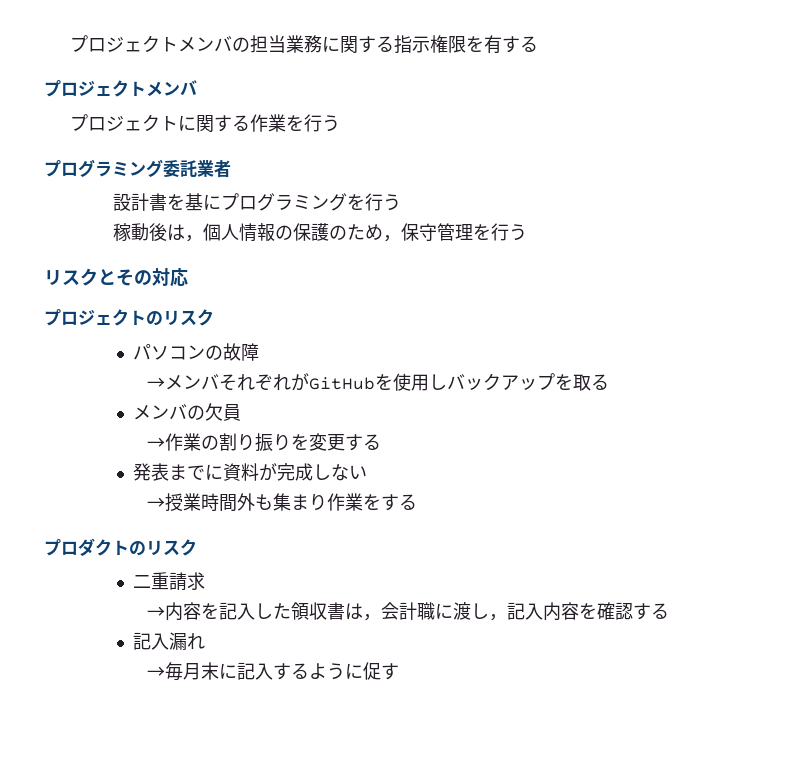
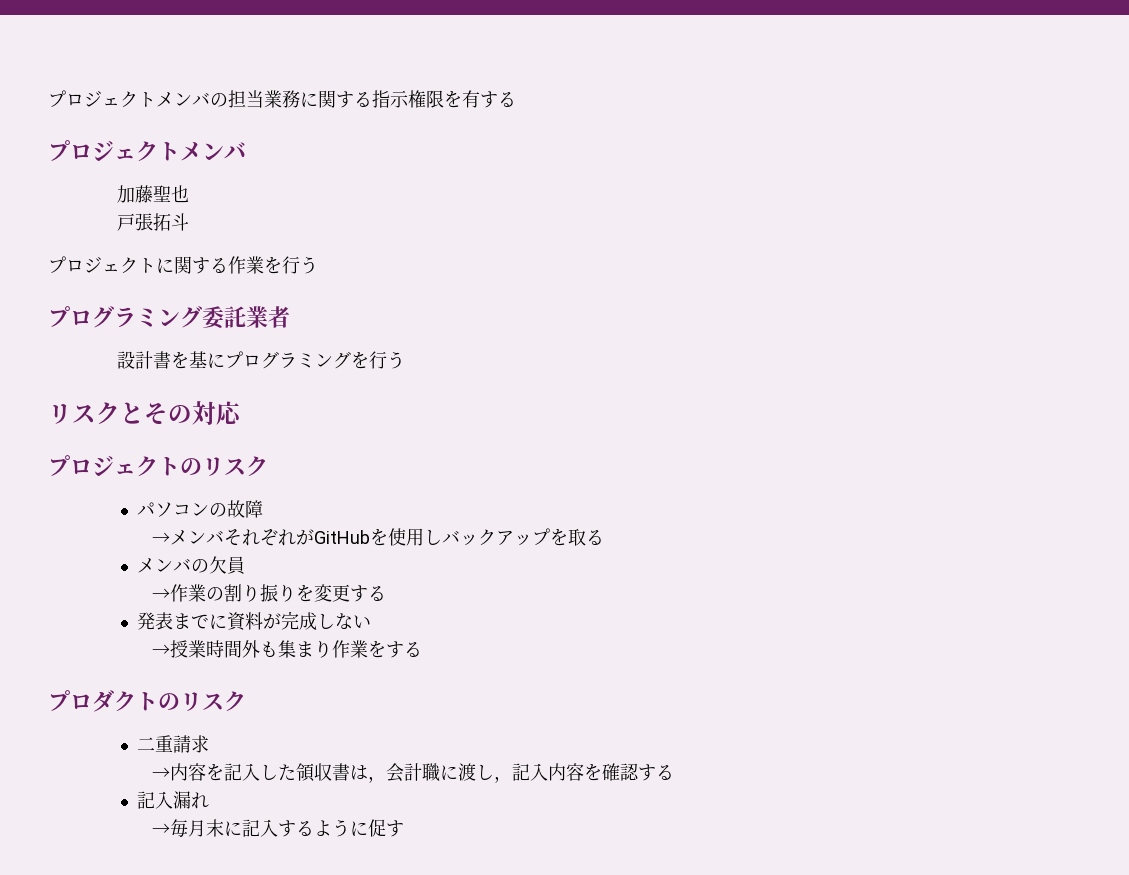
(197, 87) none -> [117,185,190,203] [117,213,190,231] // 加藤聖也 // 戸張拓斗
[112,223,527,242] // 稼動後は，個人情報の保護のため，保守管理を行う -> (406, 360) none

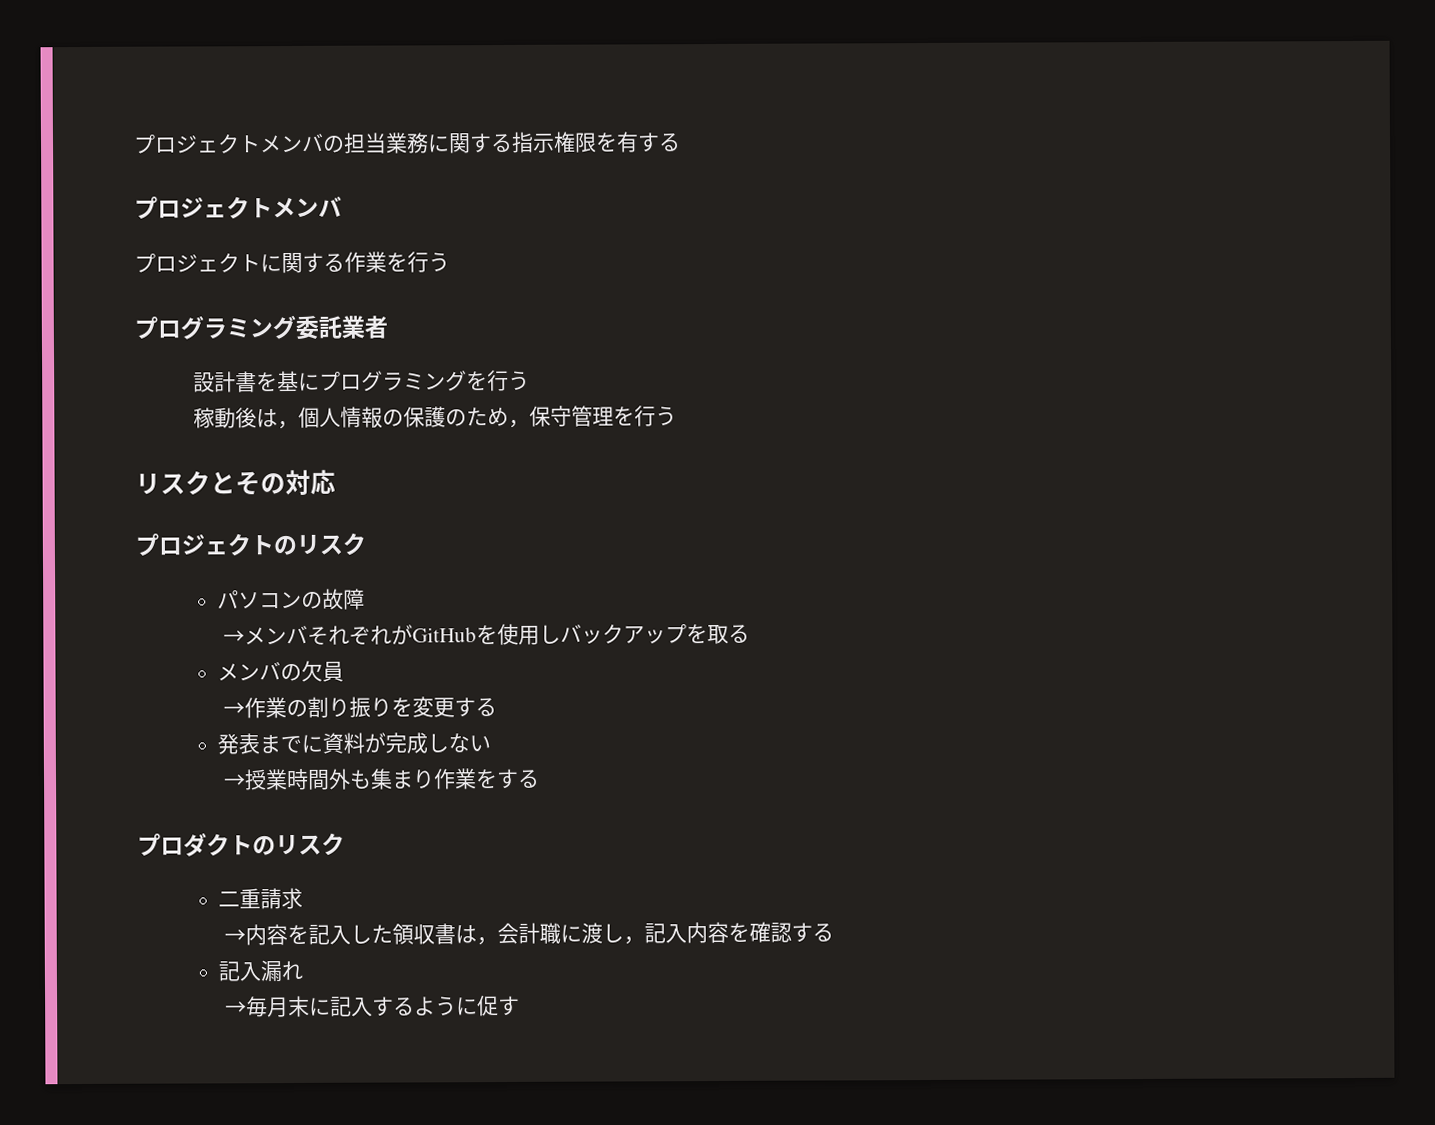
[117,185,190,203] [117,213,190,231] // 加藤聖也 // 戸張拓斗 -> (342, 206) none
(406, 360) none -> [192,405,677,430] // 稼動後は，個人情報の保護のため，保守管理を行う

